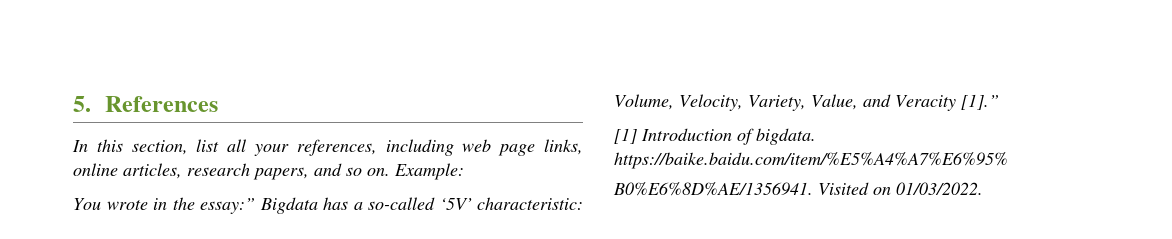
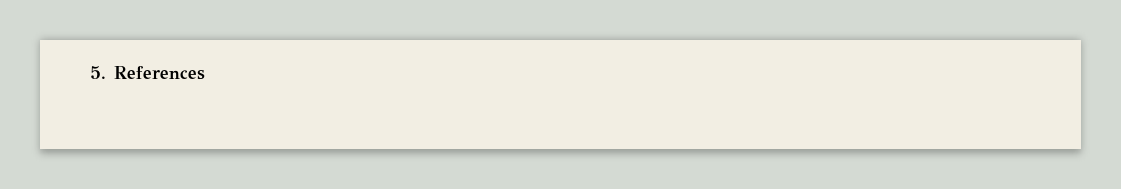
[72,139,583,156] [73,163,464,180] [73,197,583,214] [614,94,999,111] [614,128,816,145] [614,152,1008,169] [613,182,983,196] // In this section, list all your references, including web page links, online articles, research papers, and so on. Example: // You wrote in the essay:” Bigdata has a so-called ‘5V’ characteristic: Volume, Velocity, Variety, Value, and Veracity [1].” // [1] Introduction of bigdata. https://baike.baidu.com/item/%E5%A4%A7%E6%95% // B0%E6%8D%AE/1356941. Visited on 01/03/2022. -> (206, 73) none

